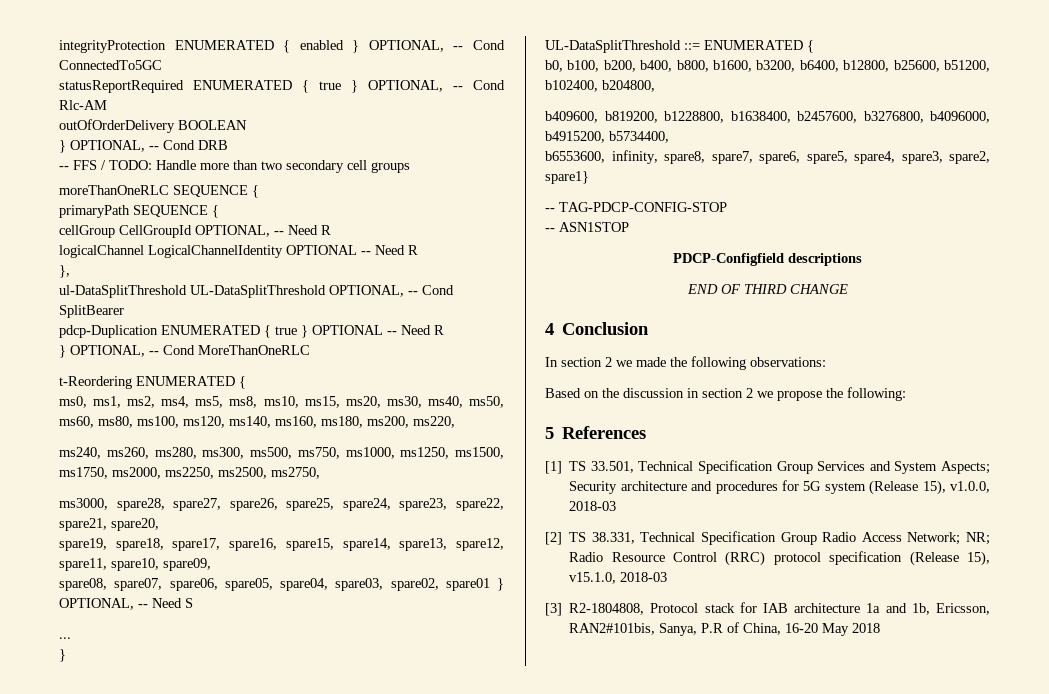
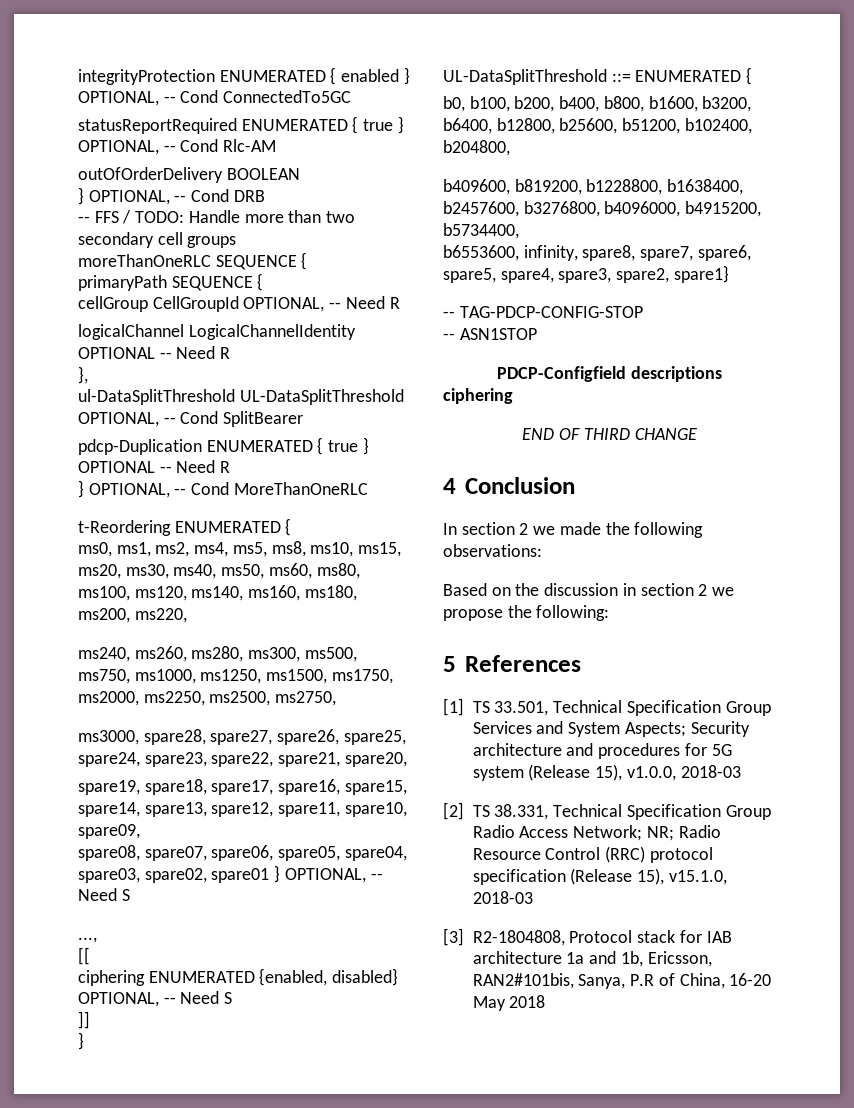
[59,637,71,639] ... -> [78,937,97,943] [78,947,90,965] [78,968,399,986] [78,991,233,1007] [78,1011,90,1029] ..., // [[ // ciphering ENUMERATED {enabled, disabled} OPTIONAL, -- Need S // ]]
(862, 259) none -> [443,388,513,404] // ciphering

